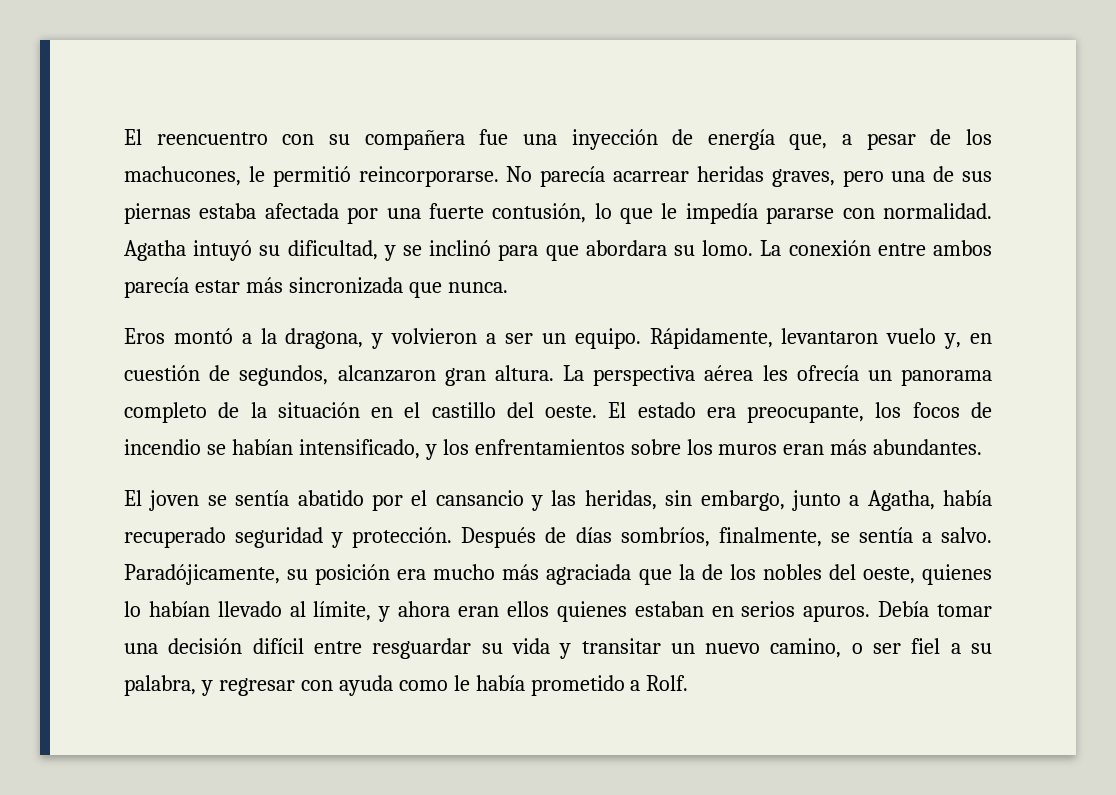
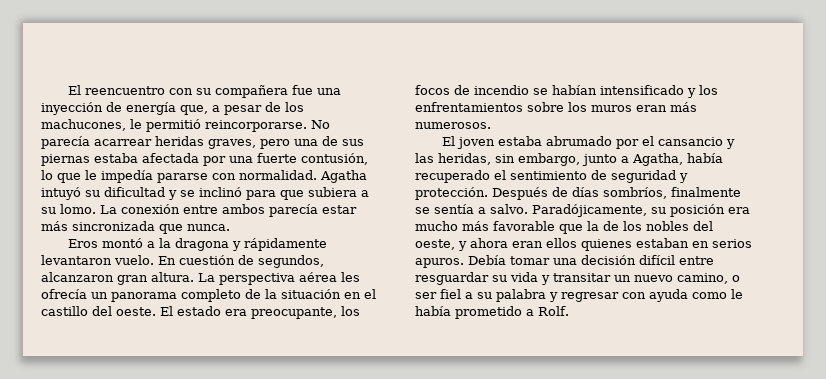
[287,240,378,260] dificultad, -> [104,187,165,197] dificultad
[585,240,667,256] abordara -> [308,187,369,197] subiera a
[285,328,993,349] dragona, y volvieron a ser un equipo. Rápidamente, levantaron vuelo y, en -> [175,238,328,251] [41,255,176,265] dragona y rápidamente levantaron vuelo. En
[298,439,420,459] intensificado, -> [600,85,684,95] intensificado
[873,439,983,455] abundantes. -> [415,122,491,129] numerosos.
[207,490,364,506] se sentía abatido -> [498,136,613,146] estaba abrumado
(226, 537) none -> [494,170,607,180] el sentimiento de
[718,527,822,547] finalmente, -> [671,187,741,197] finalmente
[546,564,632,585] agraciada -> [493,221,555,231] favorable
[921,564,992,585] [124,601,372,621] quienes lo habían llevado al límite, -> (455, 244) none
[124,675,196,696] palabra, -> [496,289,546,302] palabra

